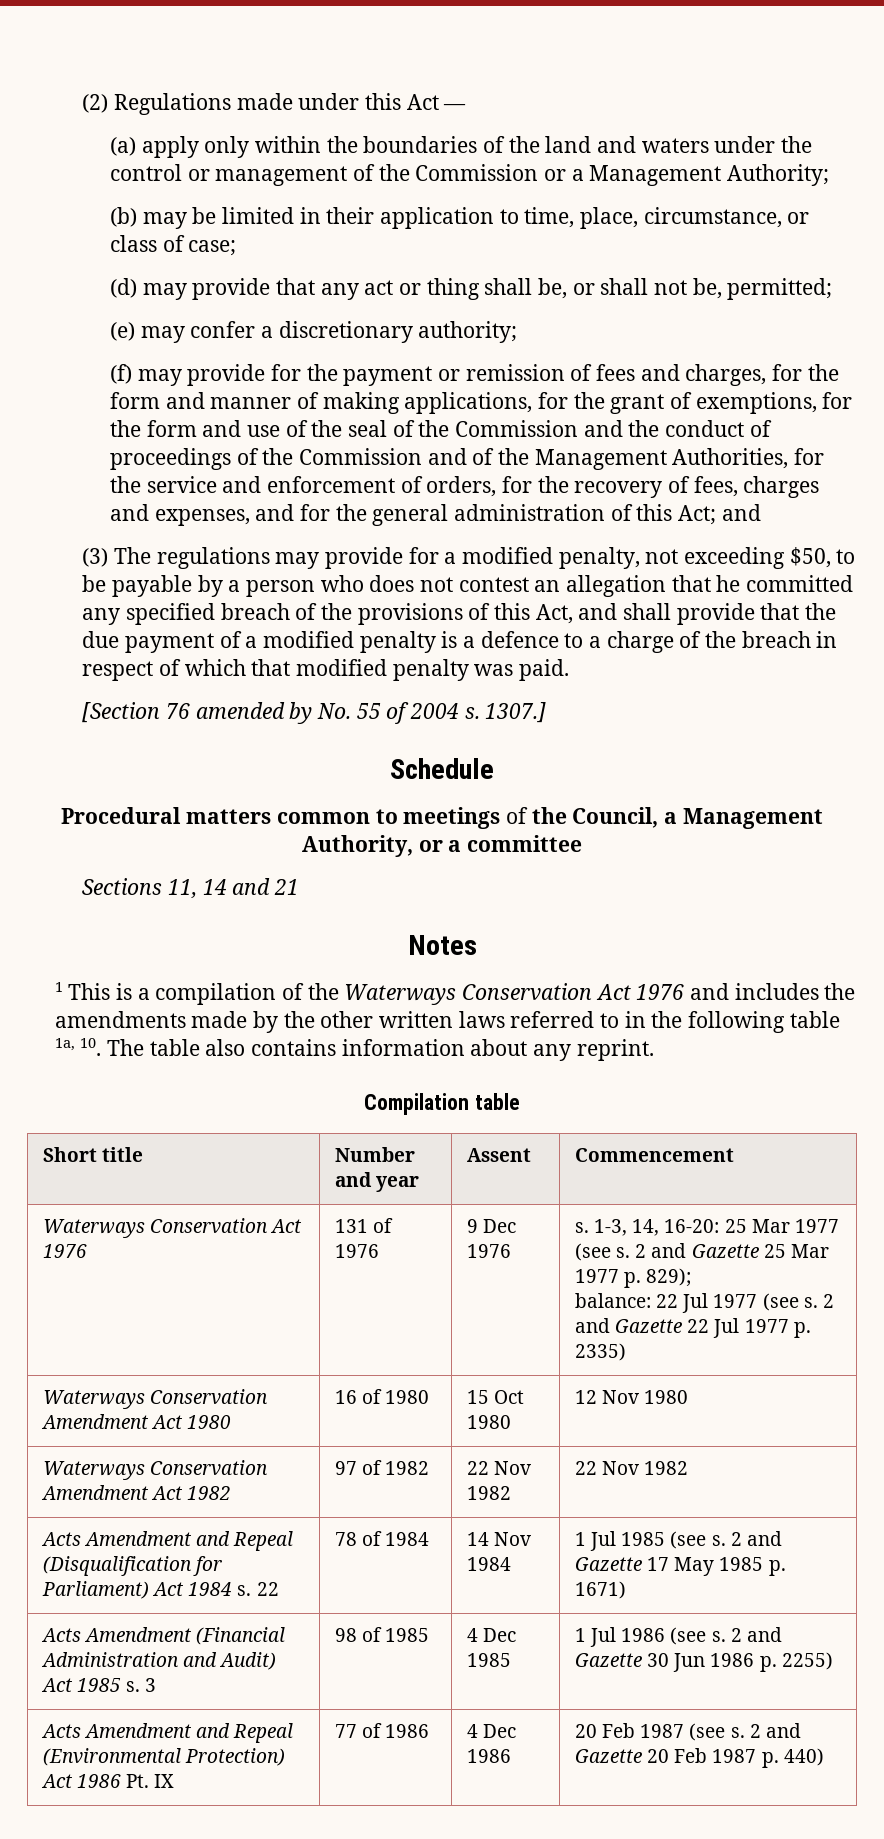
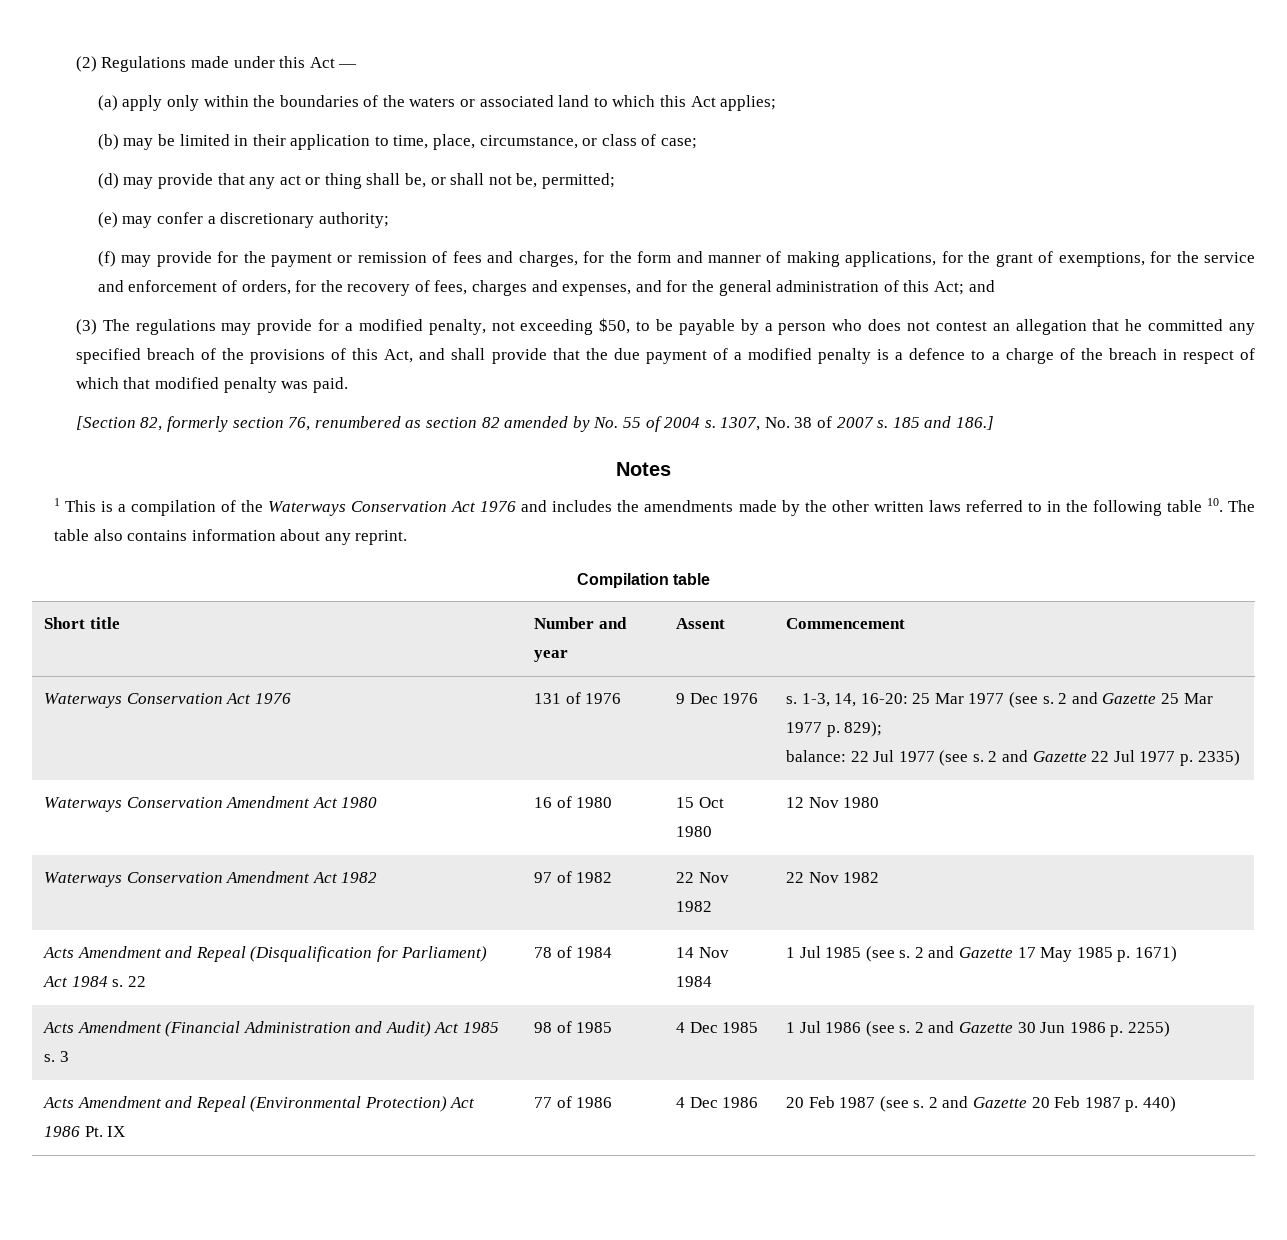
[545,136,812,153] [109,164,829,186] land and waters under the control or management of the Commission or a Management Authority; -> [409,95,777,111] waters or associated land to which this Act applies;
[146,420,772,437] [109,448,824,470] [109,476,141,493] form and use of the seal of the Commission and the conduct of proceedings of the Commission and of the Management Authorities, for the -> (1199, 257) none
[165,703,190,719] 76 -> [140,416,500,432] 82, formerly section 76, renumbered as section 82
[485,702,547,723] [390,758,494,779] [61,807,823,829] [301,835,583,857] [82,878,299,898] 1307.] // Schedule // Procedural matters common to meetings of the Council, a Management Authority, or a committee // Sections 11, 14 and 21 -> [720,416,994,431] 1307, No. 38 of 2007 s. 185 and 186.]
[54,1038,75,1051] 1a, -> (1202, 506) none

